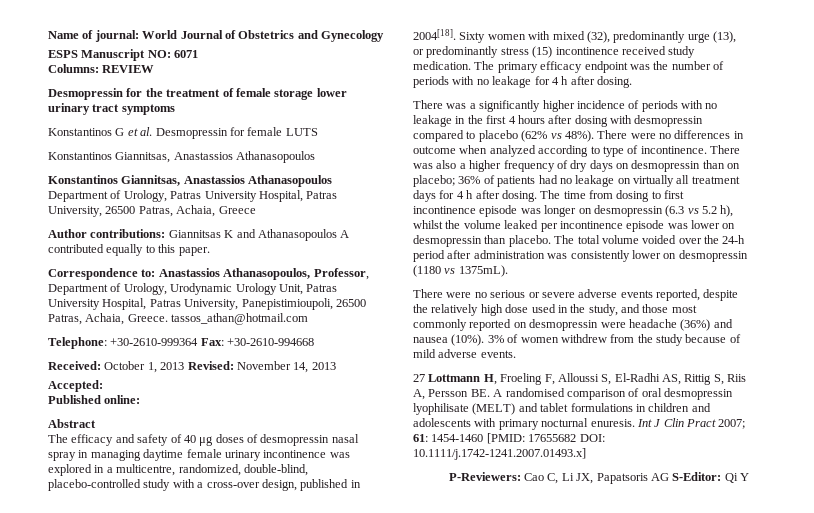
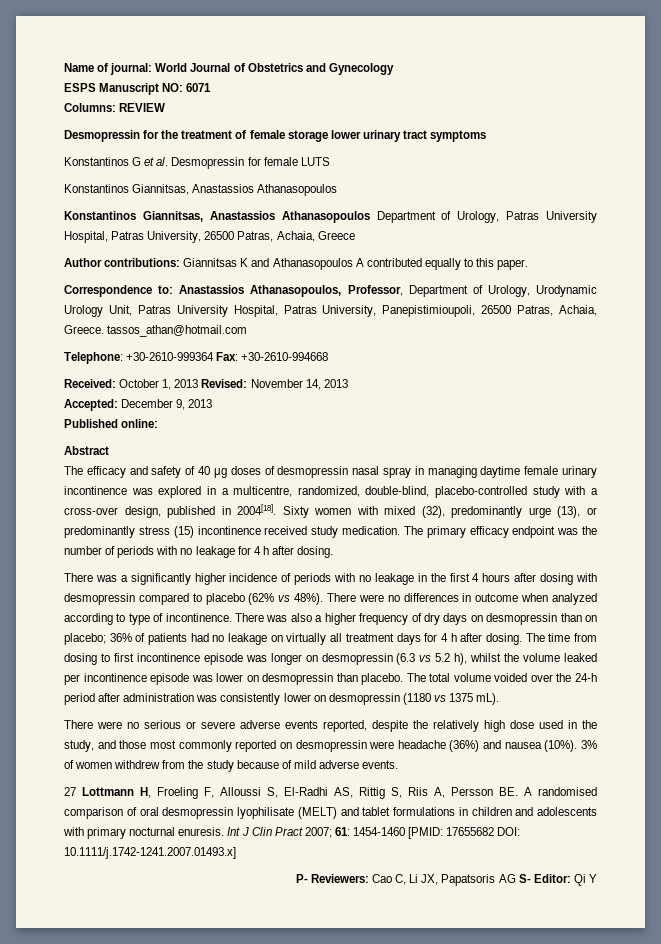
(103, 386) none -> [121,399,213,410] December 9, 2013
[458,265,508,277] 1375mL). -> [449,693,500,705] 1375 mL).
[448,472,521,481] P-Reviewers: -> [295,874,369,883] P- Reviewers:
[672,472,722,481] S-Editor: -> [518,874,571,883] S- Editor:

